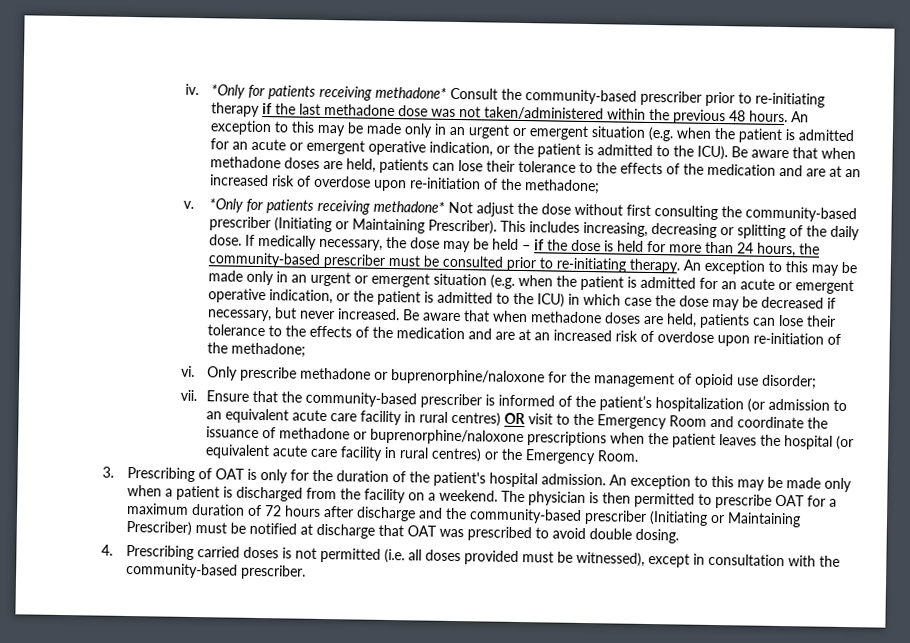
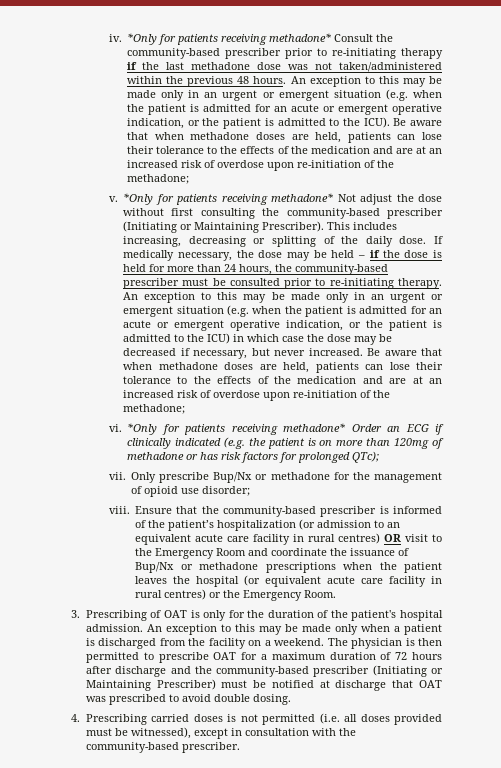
[206,366,545,386] Only prescribe methadone or buprenorphine/naloxone -> [127,423,444,435] [127,437,445,449] [127,451,380,463] [108,472,330,483] *Only for patients receiving methadone* Order an ECG if clinically indicated (e.g. the patient is on more than 120mg of methadone or has risk factors for prolonged QTc); // vii. Only prescribe Bup/Nx or methadone
[179,389,197,402] vii. -> [108,506,130,514] viii.
[278,427,524,446] methadone or buprenorphine/naloxone -> [135,562,259,573] Bup/Nx or methadone

